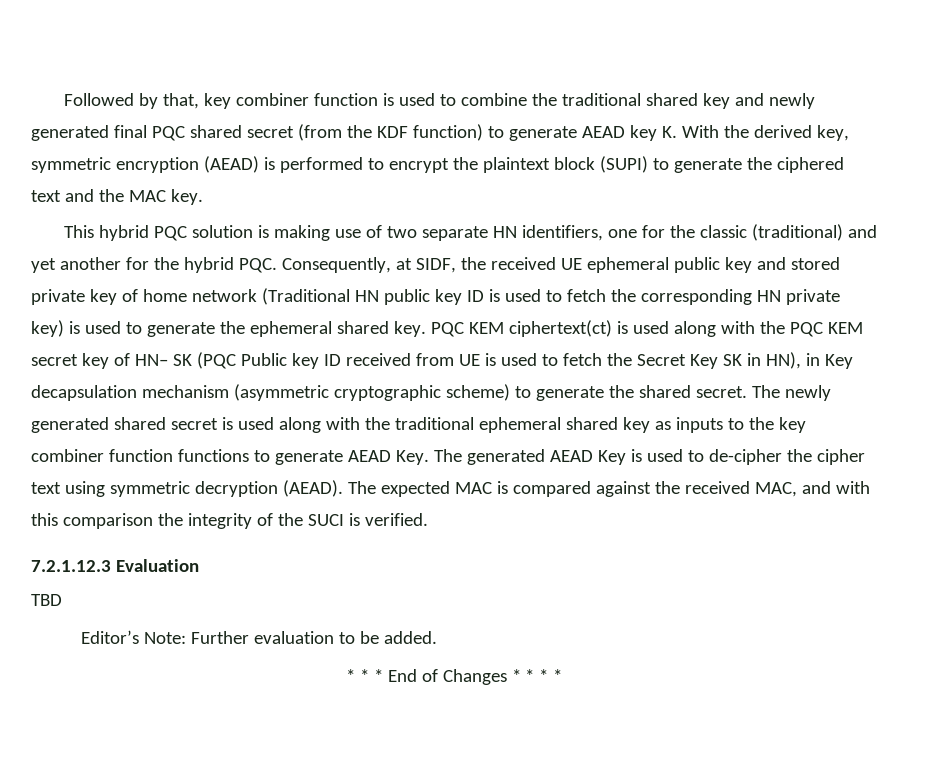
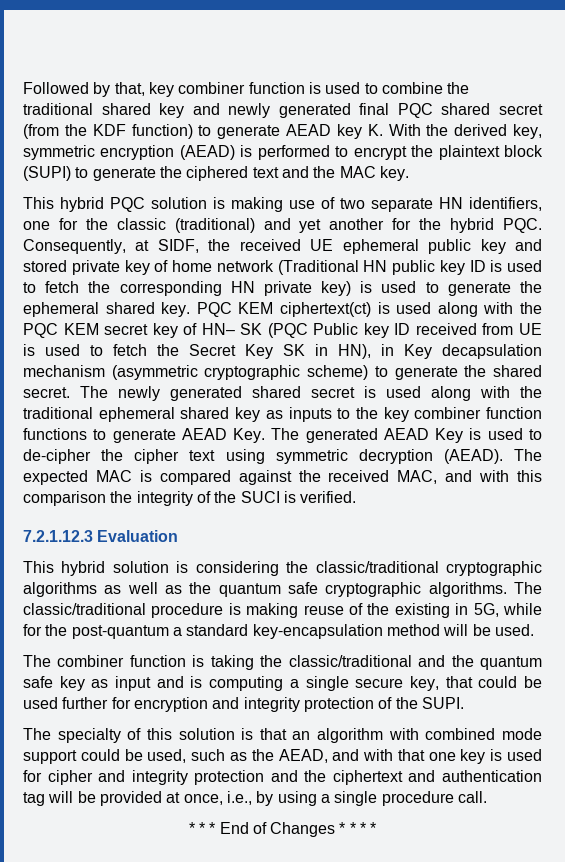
[31,594,62,606] [80,630,437,644] TBD // Editor’s Note: Further evaluation to be added. -> [23,561,542,576] [23,582,542,597] [23,603,542,618] [23,624,534,639] [23,655,543,670] [23,676,542,691] [23,697,464,712] [23,728,542,743] [23,749,542,764] [23,770,542,785] [23,791,487,806] This hybrid solution is considering the classic/traditional cryptographic algorithms as well as the quantum safe cryptographic algorithms. The classic/traditional procedure is making reuse of the existing in 5G, while for the post-quantum a standard key-encapsulation method will be used. // The combiner function is taking the classic/traditional and the quantum safe key as input and is computing a single secure key, that could be used further for encryption and integrity protection of the SUPI. // The specialty of this solution is that an algorithm with combined mode support could be used, such as the AEAD, and with that one key is used for cipher and integrity protection and the ciphertext and authentication tag will be provided at once, i.e., by using a single procedure call.

